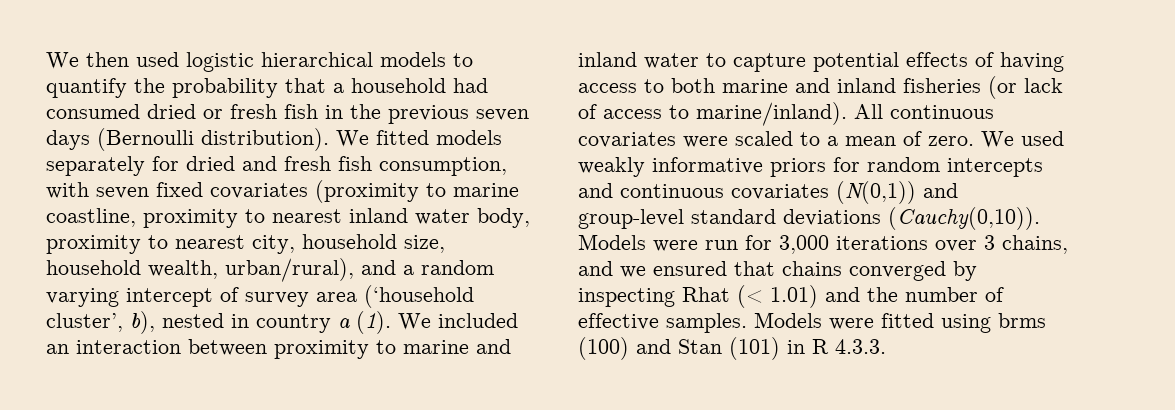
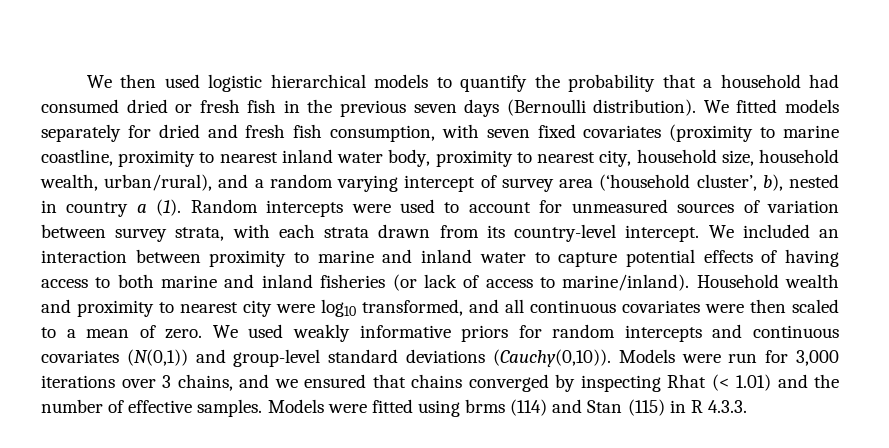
(391, 322) none -> [190,199,840,217] [41,224,700,242] Random intercepts were used to account for unmeasured sources of variation between survey strata, with each strata drawn from its country-level intercept.
[854,104,883,119] All -> [696,274,839,288] [41,299,524,317] Household wealth and proximity to nearest city were log10 transformed, and all
(728, 142) none -> [750,299,786,313] then
[578,337,629,360] (100) -> [510,399,548,416] (114)
[729,337,780,360] (101) -> [627,399,665,416] (115)

